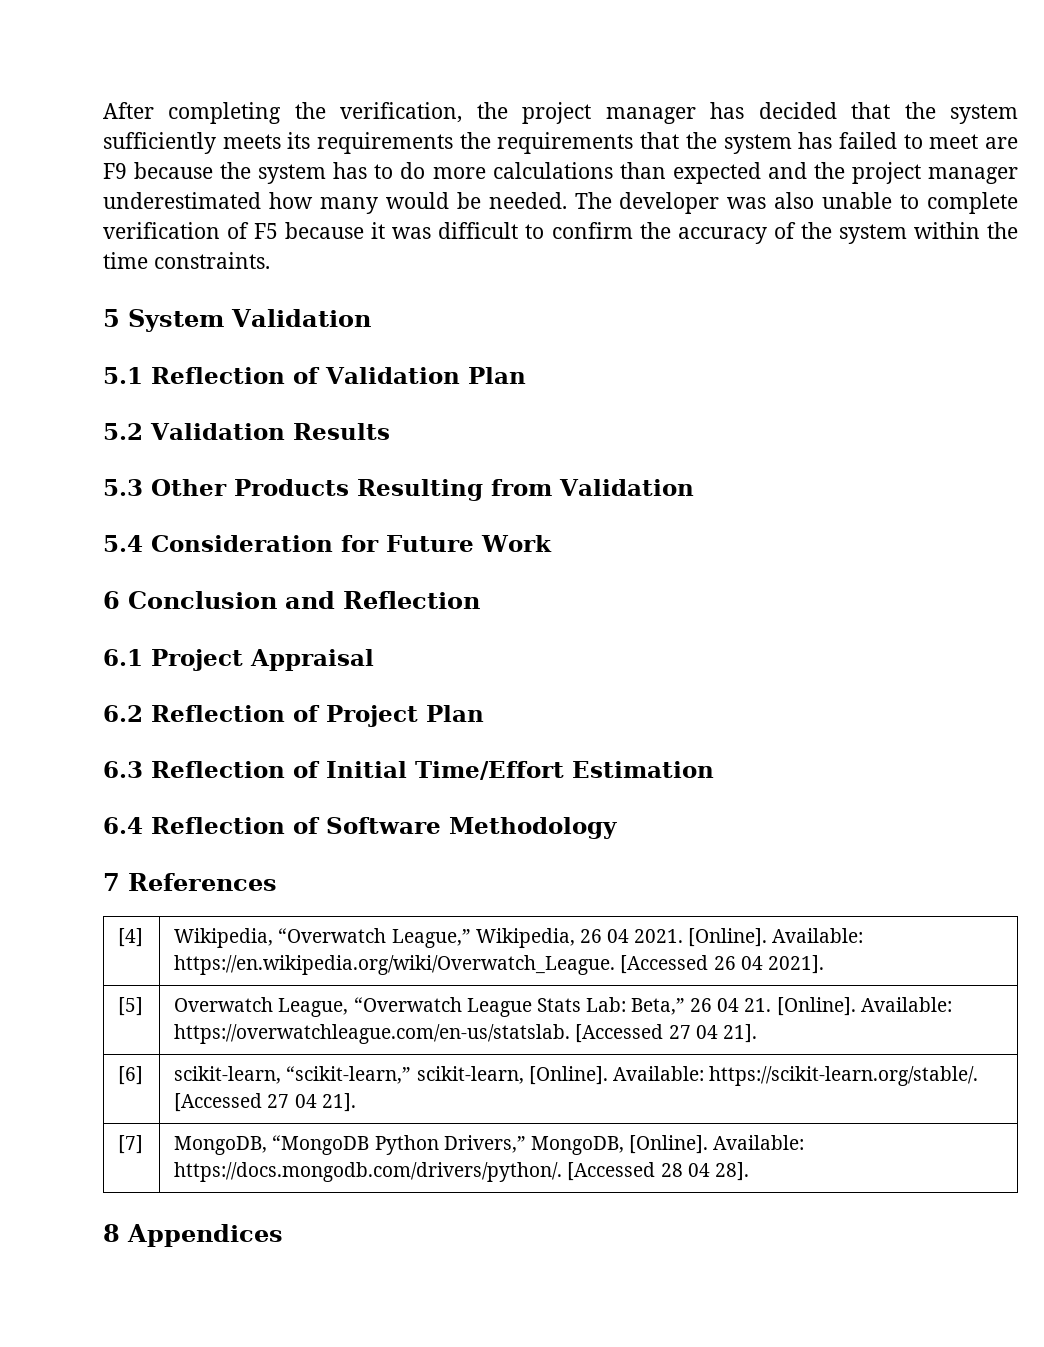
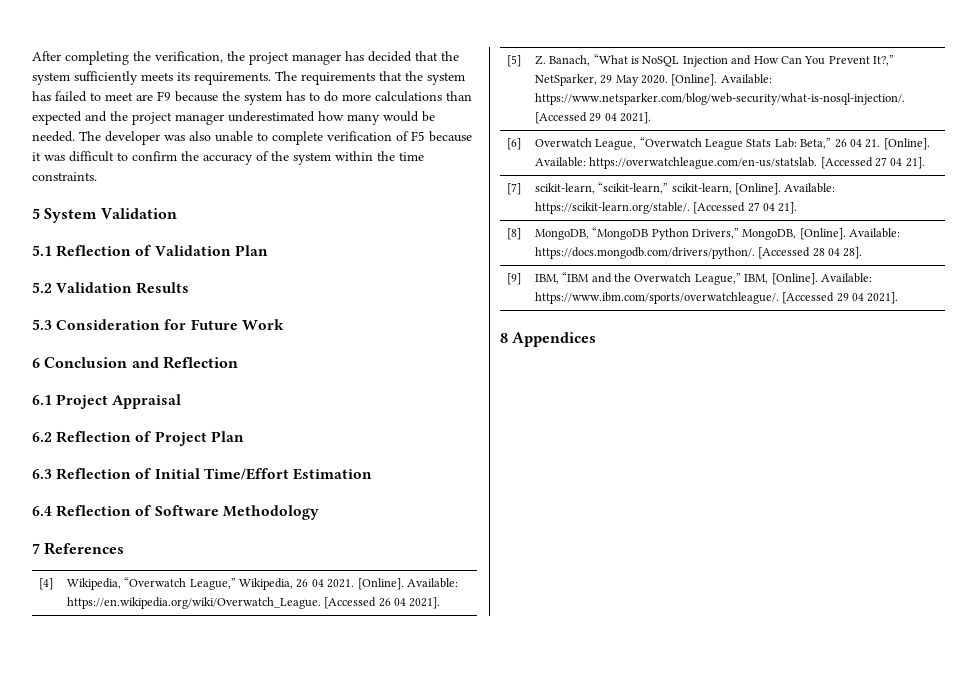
[317,132,491,154] requirements the -> [194,71,297,85] requirements. The
[151,479,694,501] [103,535,143,552] Other Products Resulting from Validation // 5.4 -> (52, 324) none
(144, 1006) none -> [534,54,895,67] [534,74,772,86] [534,93,905,105] [534,112,652,124] [506,138,521,150] | Z. Banach, “What is NoSQL Injection and How Can You Prevent It?,” NetSparker, 29 May 2020. [Online]. Available: https://www.netsparker.com/blog/web-security/what-is-nosql-injection/. [Accessed 29 04 2021]. // [6]
[118,1066,144,1085] [6] -> [506,183,521,195] [7]
[118,1135,144,1154] [7] -> [506,228,521,240] [8]
(749, 1171) none -> [506,273,521,285] [534,272,872,285] [534,292,899,304] // [9] | IBM, “IBM and the Overwatch League,” IBM, [Online]. Available: https://www.ibm.com/sports/overwatchleague/. [Accessed 29 04 2021].

